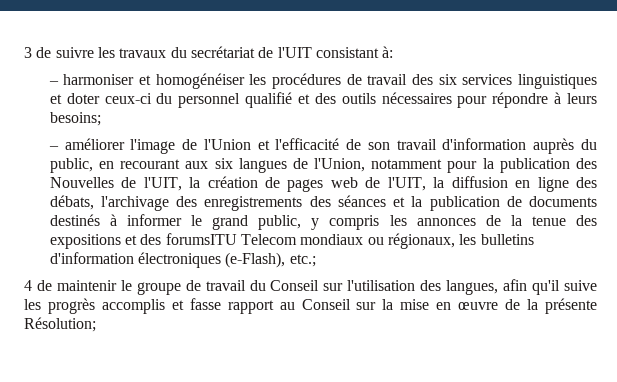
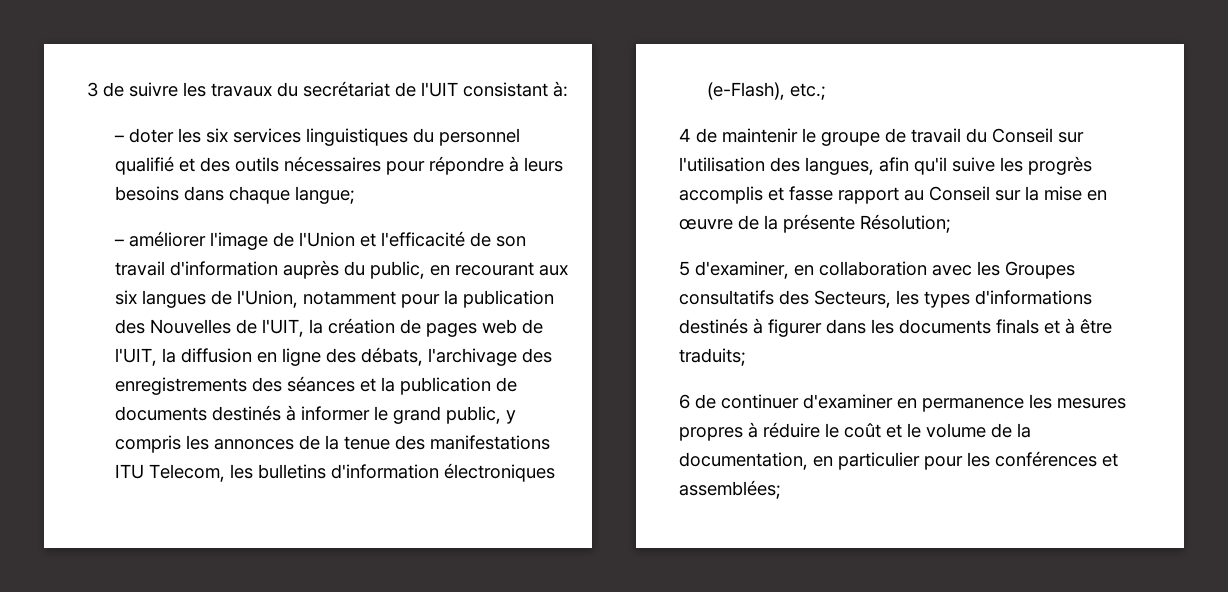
[63,73,598,89] [49,93,152,104] harmoniser et homogénéiser les procédures de travail des six services linguistiques et doter ceux-ci -> [129,128,409,146] doter les six services linguistiques
[49,112,101,126] besoins; -> [115,186,356,204] besoins dans chaque langue;
[49,233,456,249] expositions et des forumsITU Telecom mondiaux ou régionaux, -> [430,435,551,450] [115,464,226,482] manifestations ITU Telecom,
(96, 324) none -> [679,261,1075,279] [679,290,1092,308] [679,318,1112,337] [679,348,746,366] [679,394,1126,412] [679,422,1031,441] [679,451,1118,470] [679,480,781,499] // 5 d'examiner, en collaboration avec les Groupes consultatifs des Secteurs, les types d'informations destinés à figurer dans les documents finals et à être traduits; // 6 de continuer d'examiner en permanence les mesures propres à réduire le coût et le volume de la documentation, en particulier pour les conférences et assemblées;

